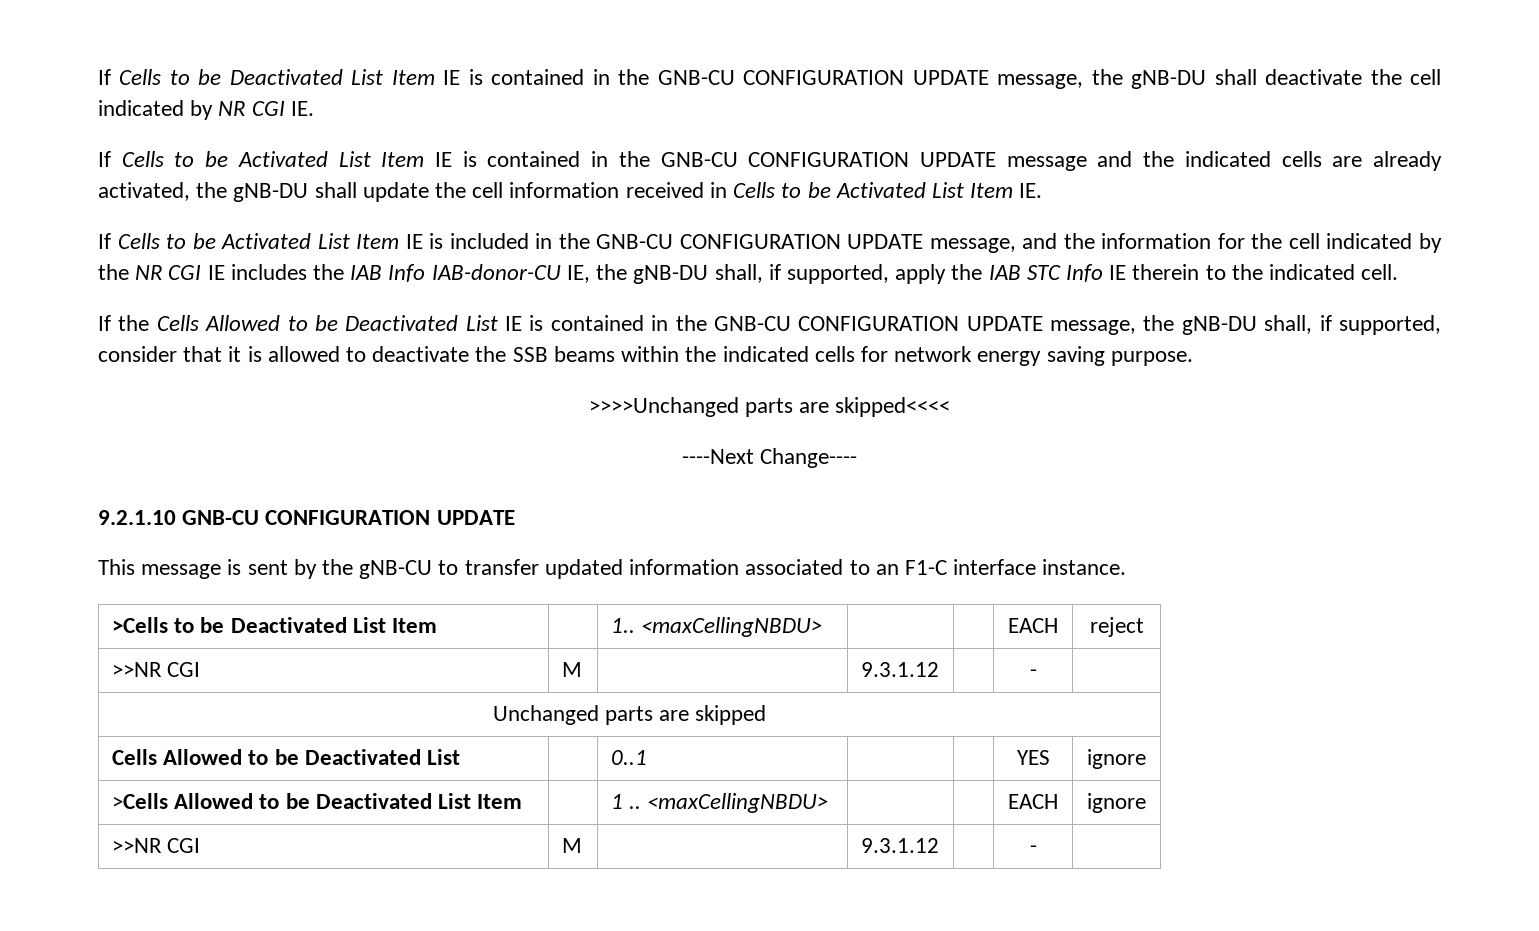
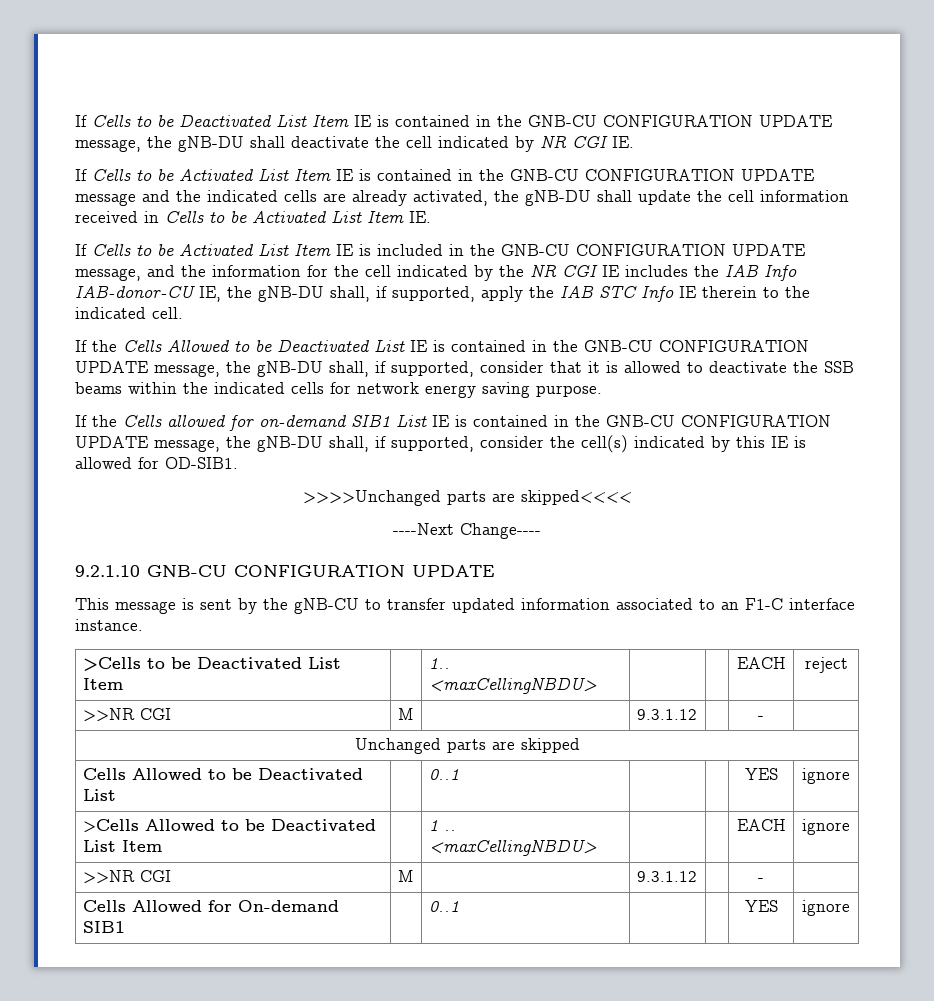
(1193, 358) none -> [75,414,831,431] [75,435,806,453] [75,457,238,469] // If the Cells allowed for on-demand SIB1 List IE is contained in the GNB-CU CONFIGURATION UPDATE message, the gNB-DU shall, if supported, consider the cell(s) indicated by this IE is allowed for OD-SIB1.
(1037, 849) none -> [82,900,339,912] [82,921,125,933] [428,901,459,912] [744,900,778,912] [802,900,850,916] // Cells Allowed for On-demand SIB1 | | 0..1 | | | YES | ignore

